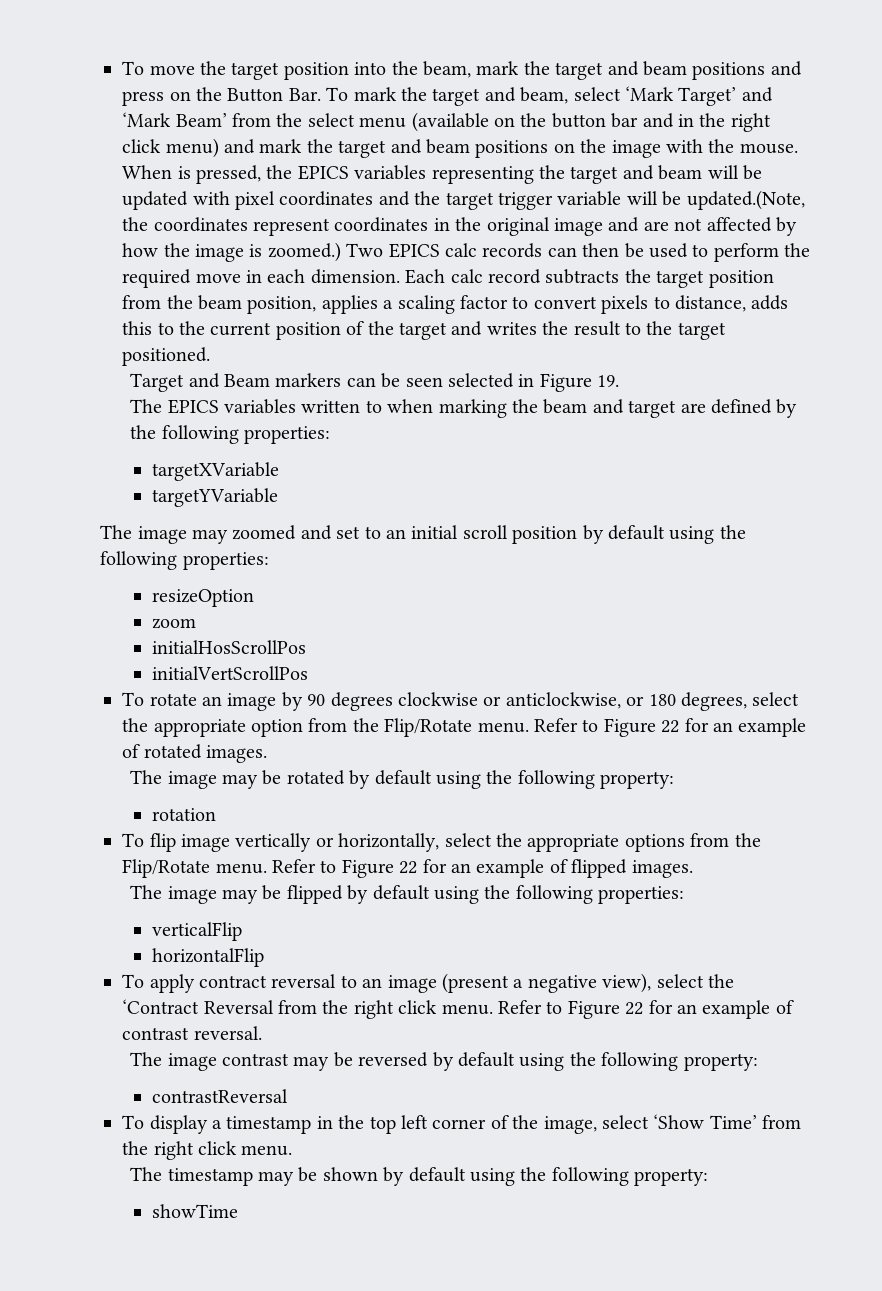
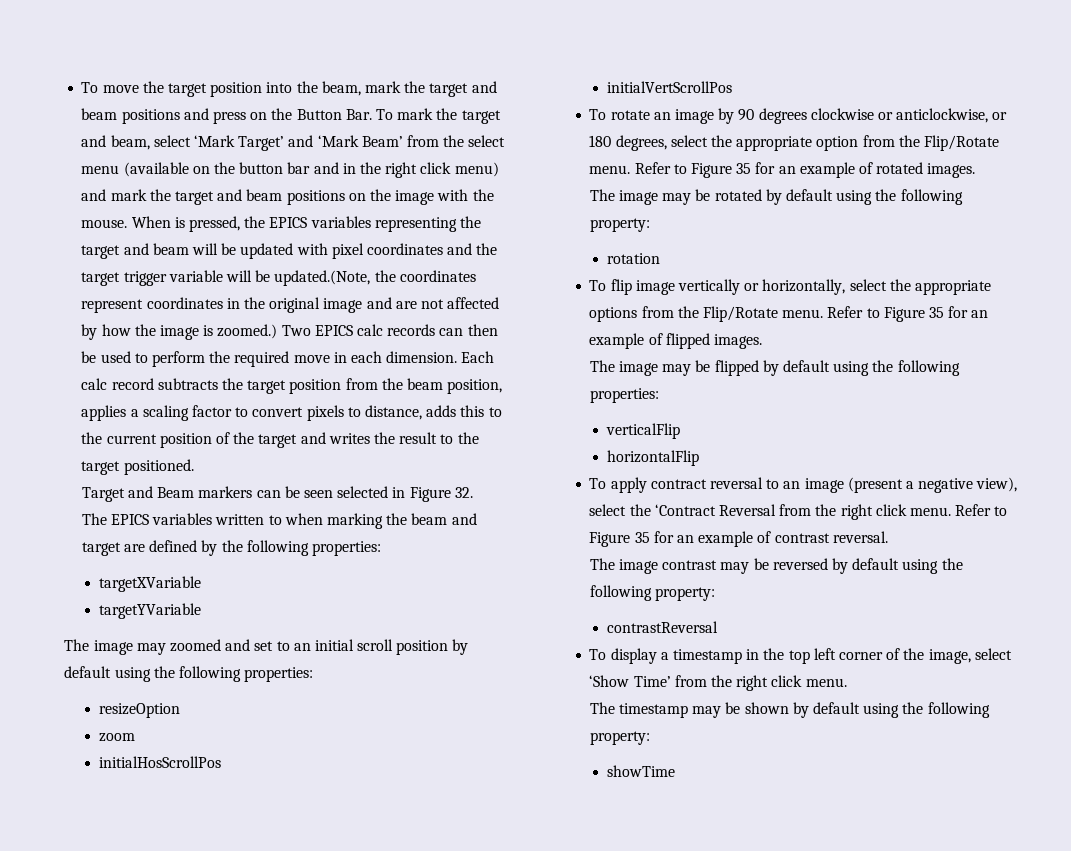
[597,375,620,387] 19. -> [454,487,473,498] 32.
[661,720,680,733] 22 -> [736,163,752,174] 35
[399,861,418,874] 22 -> [928,307,944,318] 35
[625,1002,644,1015] 22 -> [634,532,650,543] 35

